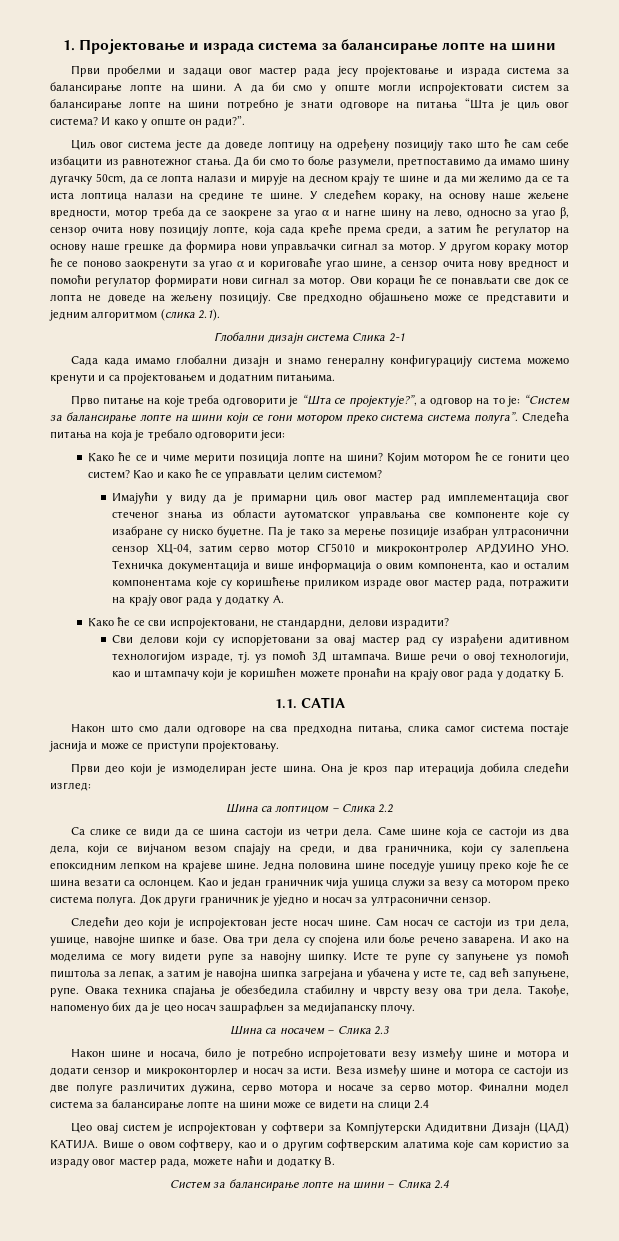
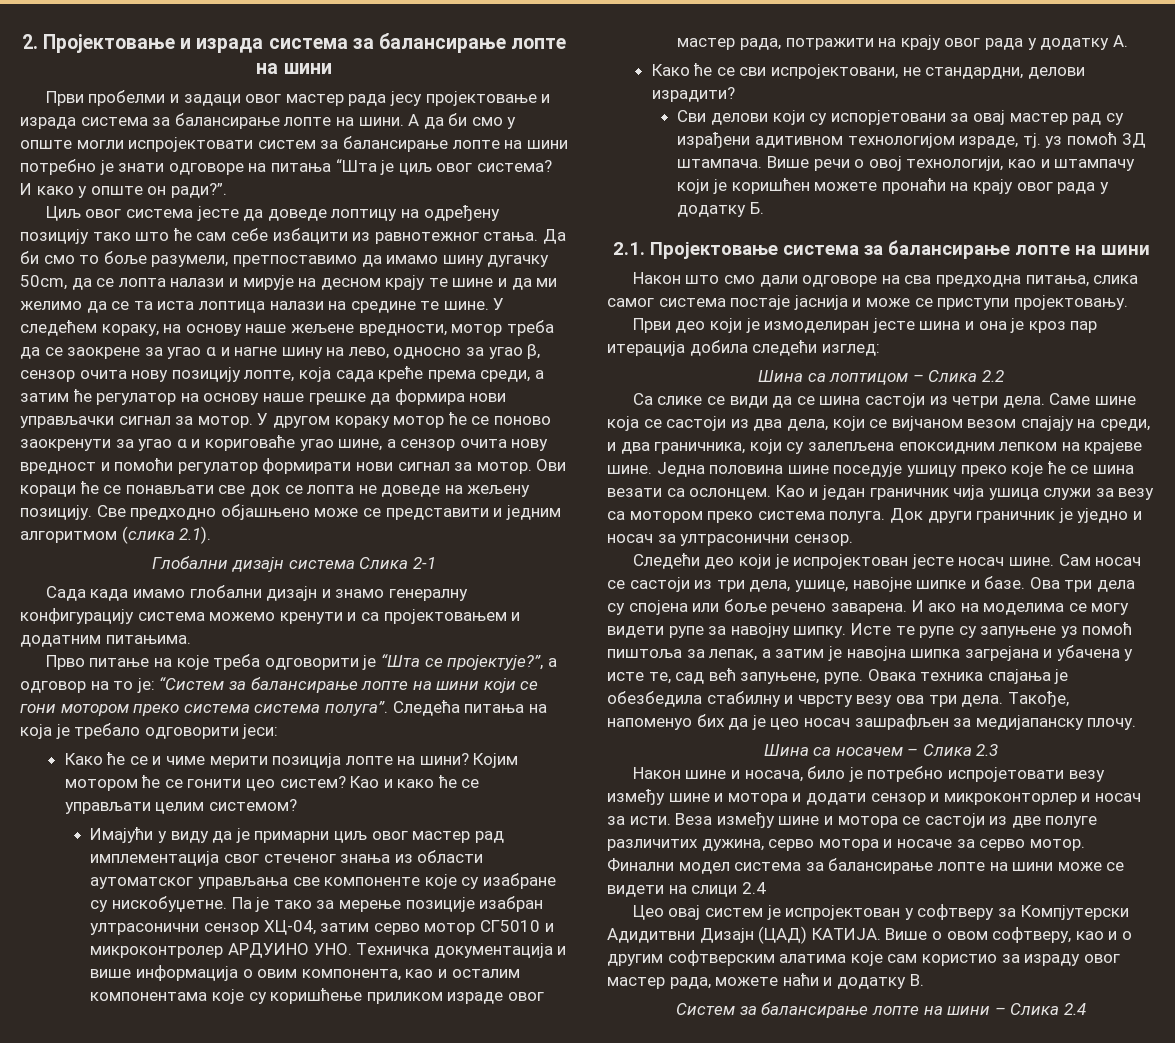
[62,40,75,51] 1. -> [21,34,38,49] 2.
[182,526,265,538] ниско буџетне. -> [112,896,228,912] нискобуџетне.
[274,697,345,709] 1.1. CATIA -> [612,240,1150,259] 2.1. Пројектовање система за балансирање лопте на шини
[282,764,344,773] шина. Она -> [919,321,1007,330] шина и она
[271,1122,324,1134] софтвери -> [917,904,995,920] софтверу

